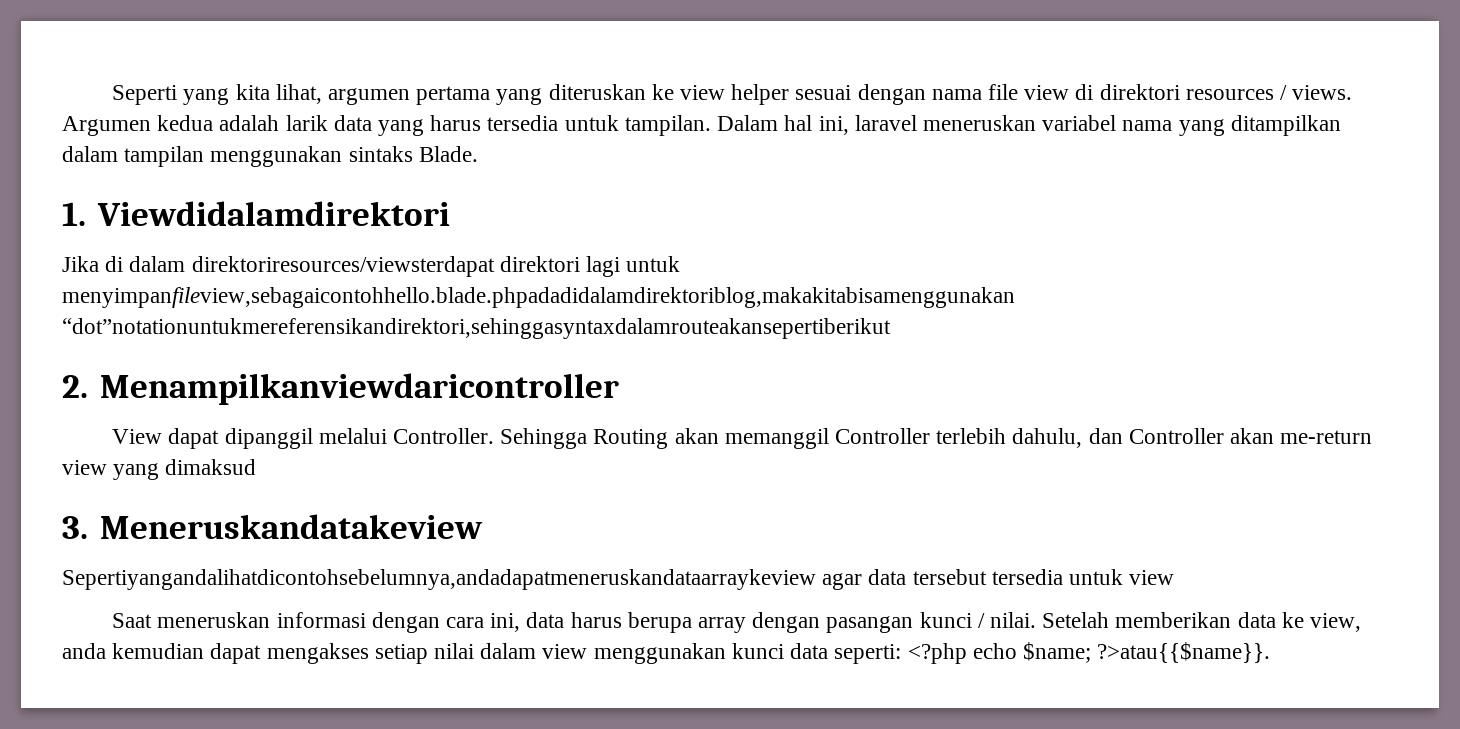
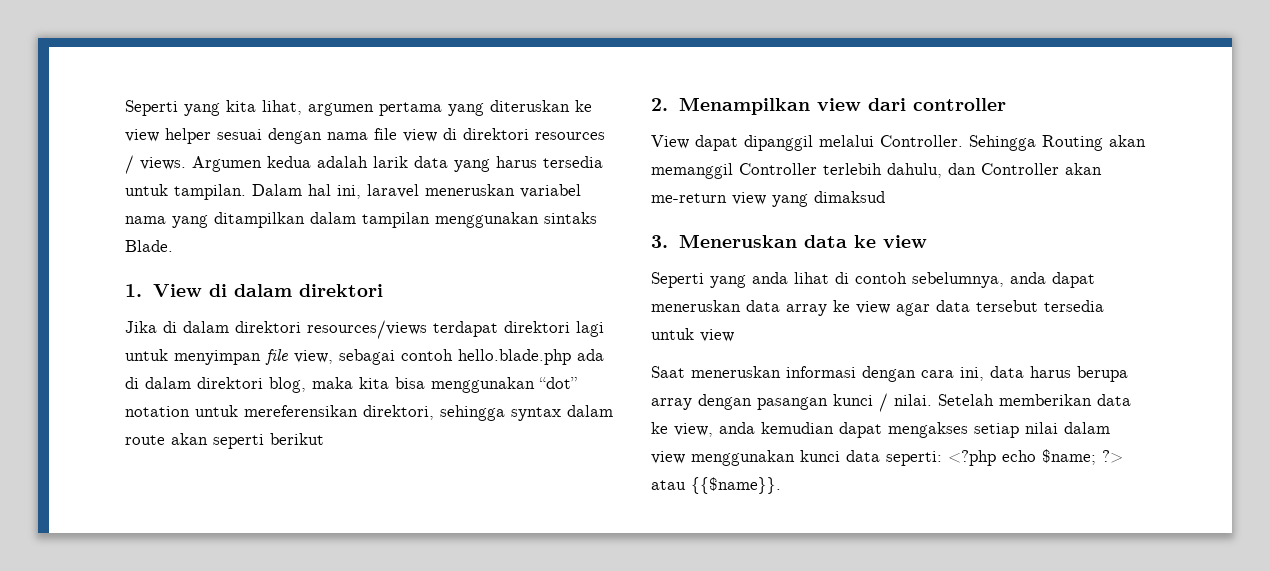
[96,201,450,226] Viewdidalamdirektori -> [152,284,383,297] View di dalam direktori
[191,256,681,277] [62,287,1015,308] [62,318,891,339] [62,373,619,405] direktoriresources/viewsterdapat direktori lagi untuk menyimpanfileview,sebagaicontohhello.blade.phpadadidalamdirektoriblog,makakitabisamenggunakan “dot”notationuntukmereferensikandirektori,sehinggasyntaxdalamrouteakansepertiberikut // 2. Menampilkanviewdaricontroller -> [235,320,604,339] [125,349,604,365] [125,377,577,393] [125,405,613,421] [125,433,324,449] [651,97,1006,115] direktori resources/views terdapat direktori lagi untuk menyimpan file view, sebagai contoh hello.blade.php ada di dalam direktori blog, maka kita bisa menggunakan “dot” notation untuk mereferensikan direktori, sehingga syntax dalam route akan seperti berikut // 2. Menampilkan view dari controller
[99,514,483,539] [62,569,816,590] Meneruskandatakeview // Sepertiyangandalihatdicontohsebelumnya,andadapatmeneruskandataarraykeview -> [678,234,927,248] [651,272,1095,288] [651,300,890,316] Meneruskan data ke view // Seperti yang anda lihat di contoh sebelumnya, anda dapat meneruskan data array ke view
[1097,642,1271,663] ?>atau{{$name}}. -> [1102,450,1123,463] [651,477,781,494] ?> atau {{$name}}.

